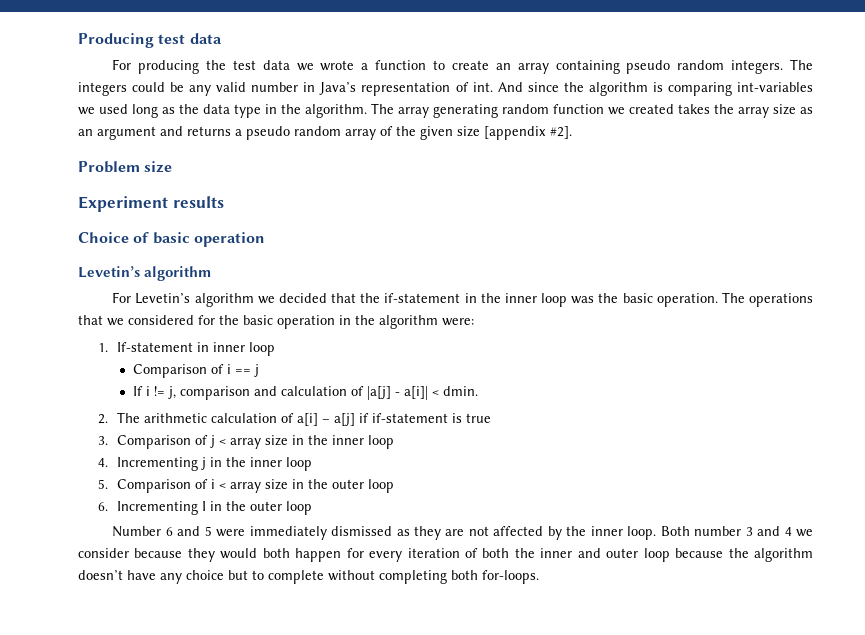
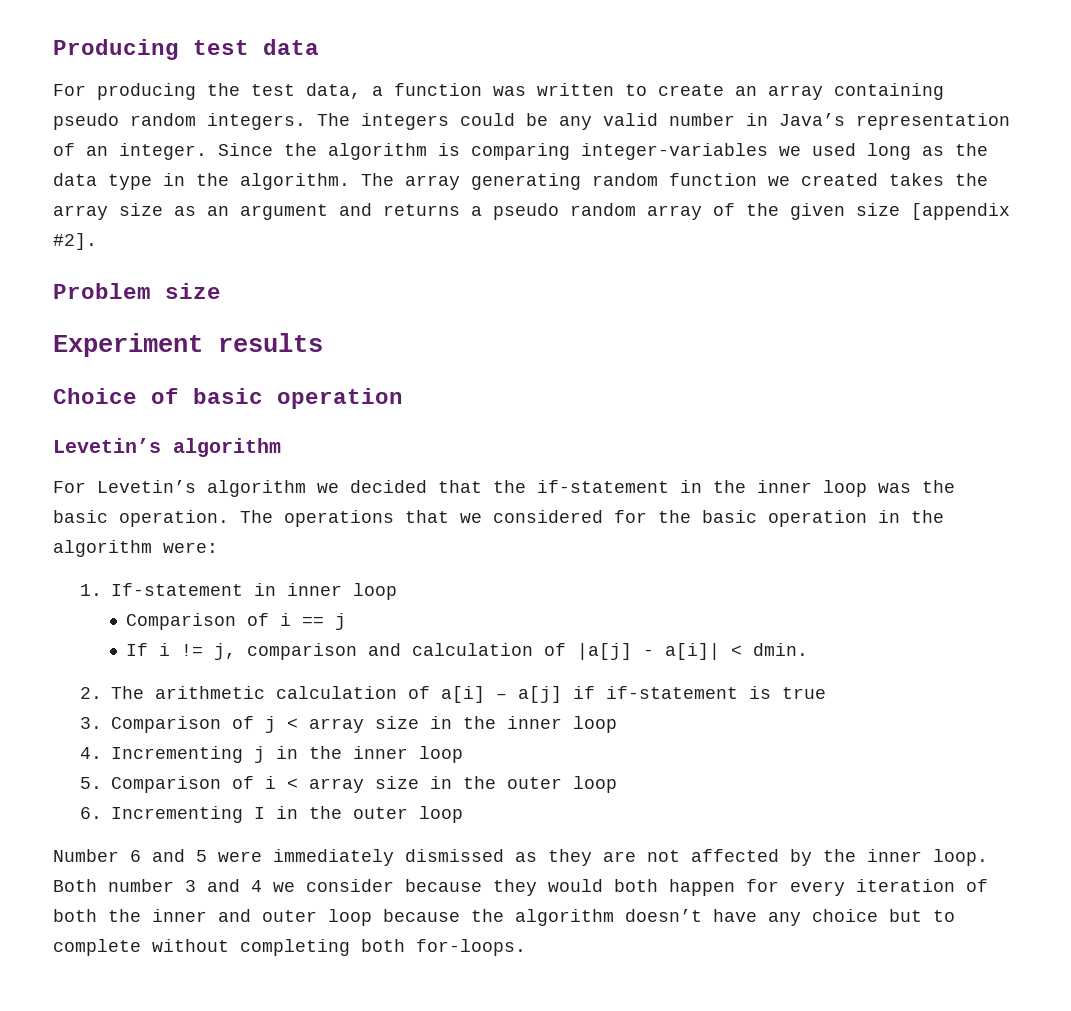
[262,60,427,71] data we wrote a function -> [306,83,614,99] data, a function was written
[472,82,559,92] int. And since -> [86,143,273,160] an integer. Since
[736,82,813,92] int-variables -> [581,143,768,160] integer-variables

